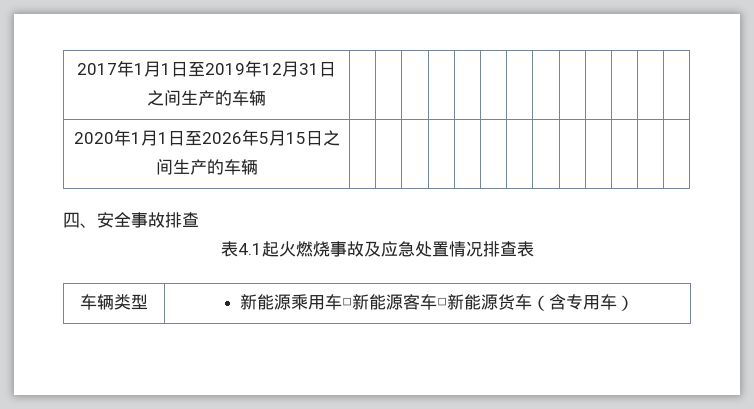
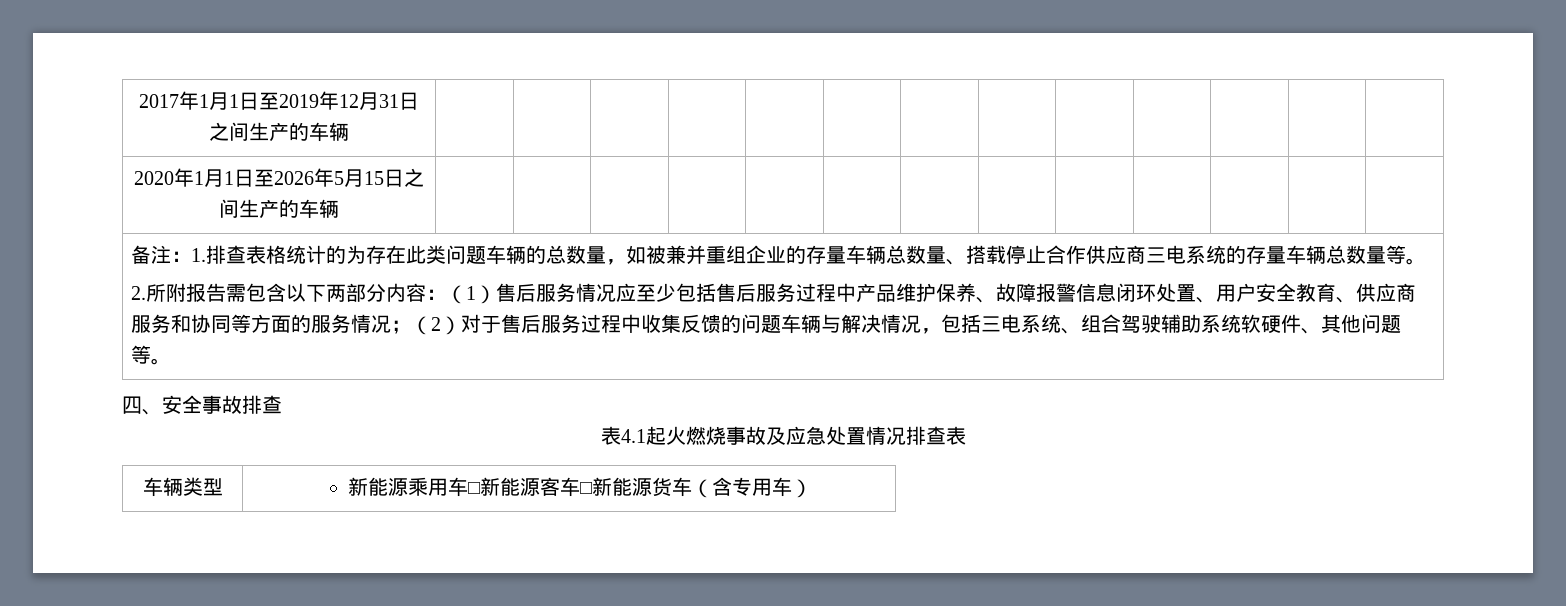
(258, 167) none -> [131,245,1427,265] [131,283,1417,304] [131,314,1402,335] [131,345,172,365] // 备注：1.排查表格统计的为存在此类问题车辆的总数量，如被兼并重组企业的存量车辆总数量、搭载停止合作供应商三电系统的存量车辆总数量等。 // 2.所附报告需包含以下两部分内容：（1）售后服务情况应至少包括售后服务过程中产品维护保养、故障报警信息闭环处置、用户安全教育、供应商服务和协同等方面的服务情况；（2）对于售后服务过程中收集反馈的问题车辆与解决情况，包括三电系统、组合驾驶辅助系统软硬件、其他问题等。

